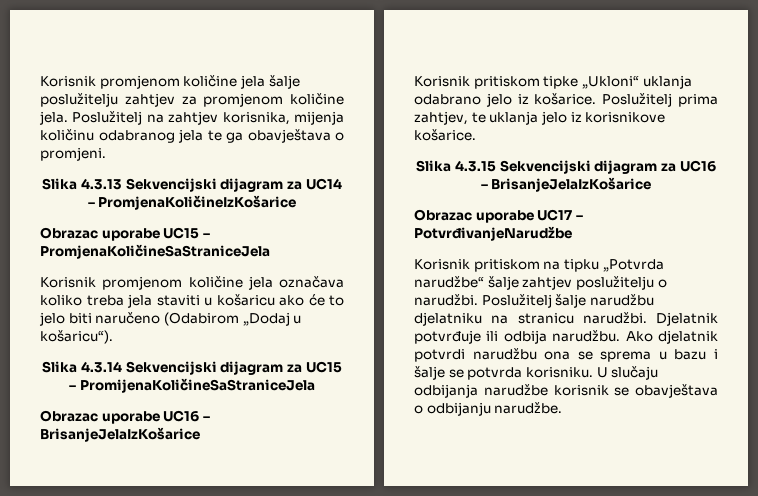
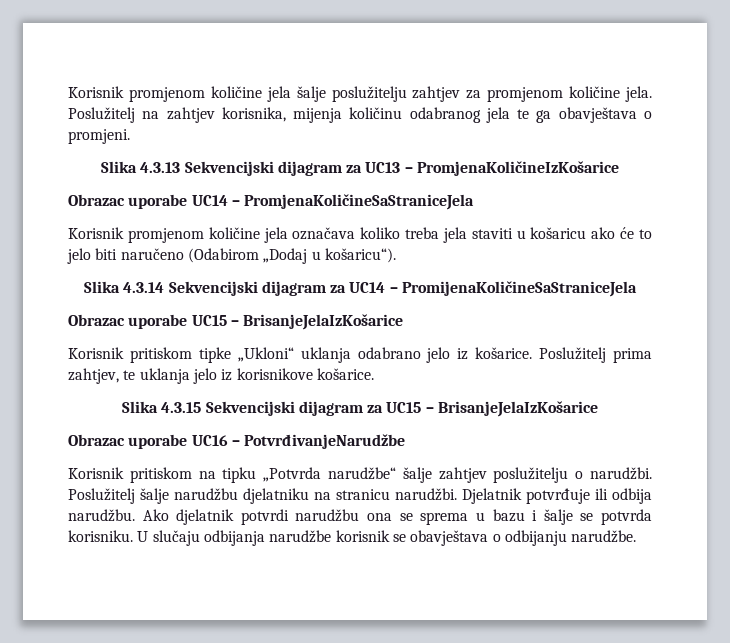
[305,178,342,190] UC14 -> [365,162,401,173] UC13
[163,227,200,239] UC15 -> [191,195,228,206] UC14
[305,361,342,373] UC15 -> [349,282,386,293] UC14
[163,410,200,422] UC16 -> [191,315,227,326] UC15
[679,160,716,172] UC16 -> [386,402,422,413] UC15
[537,209,573,221] UC17 -> [191,435,228,446] UC16

